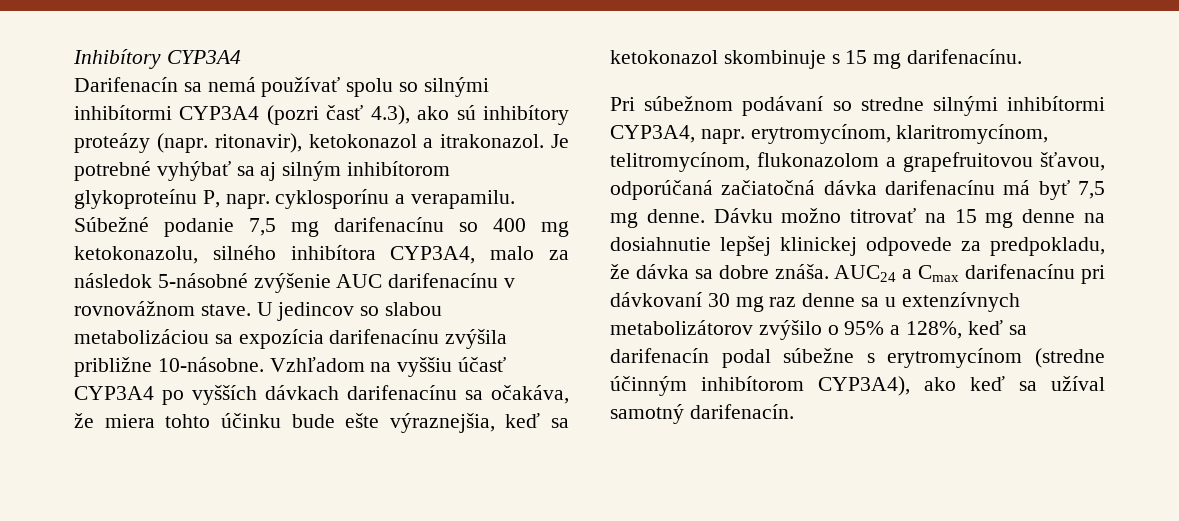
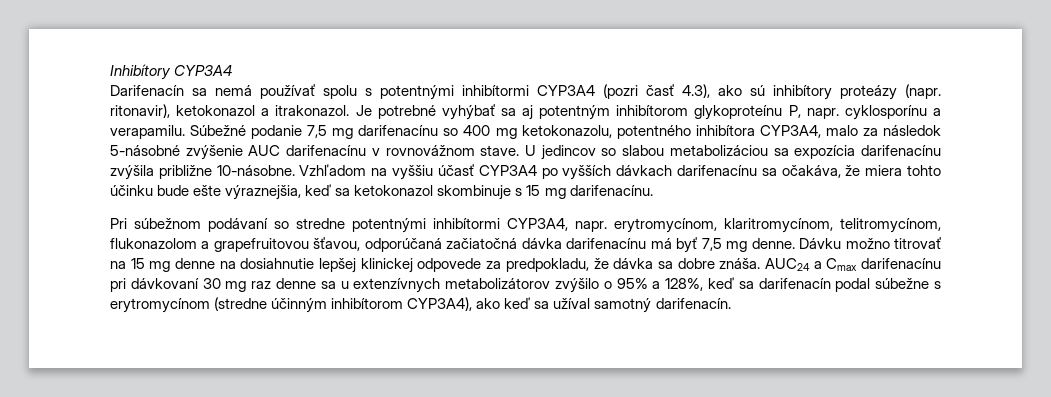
[399,77,489,97] so silnými -> [365,85,454,100] s potentnými
[282,161,342,181] silným -> [539,105,611,120] potentným
[212,245,276,260] silného -> [616,125,691,139] potentného
[932,96,998,116] silnými -> [352,218,426,233] potentnými

